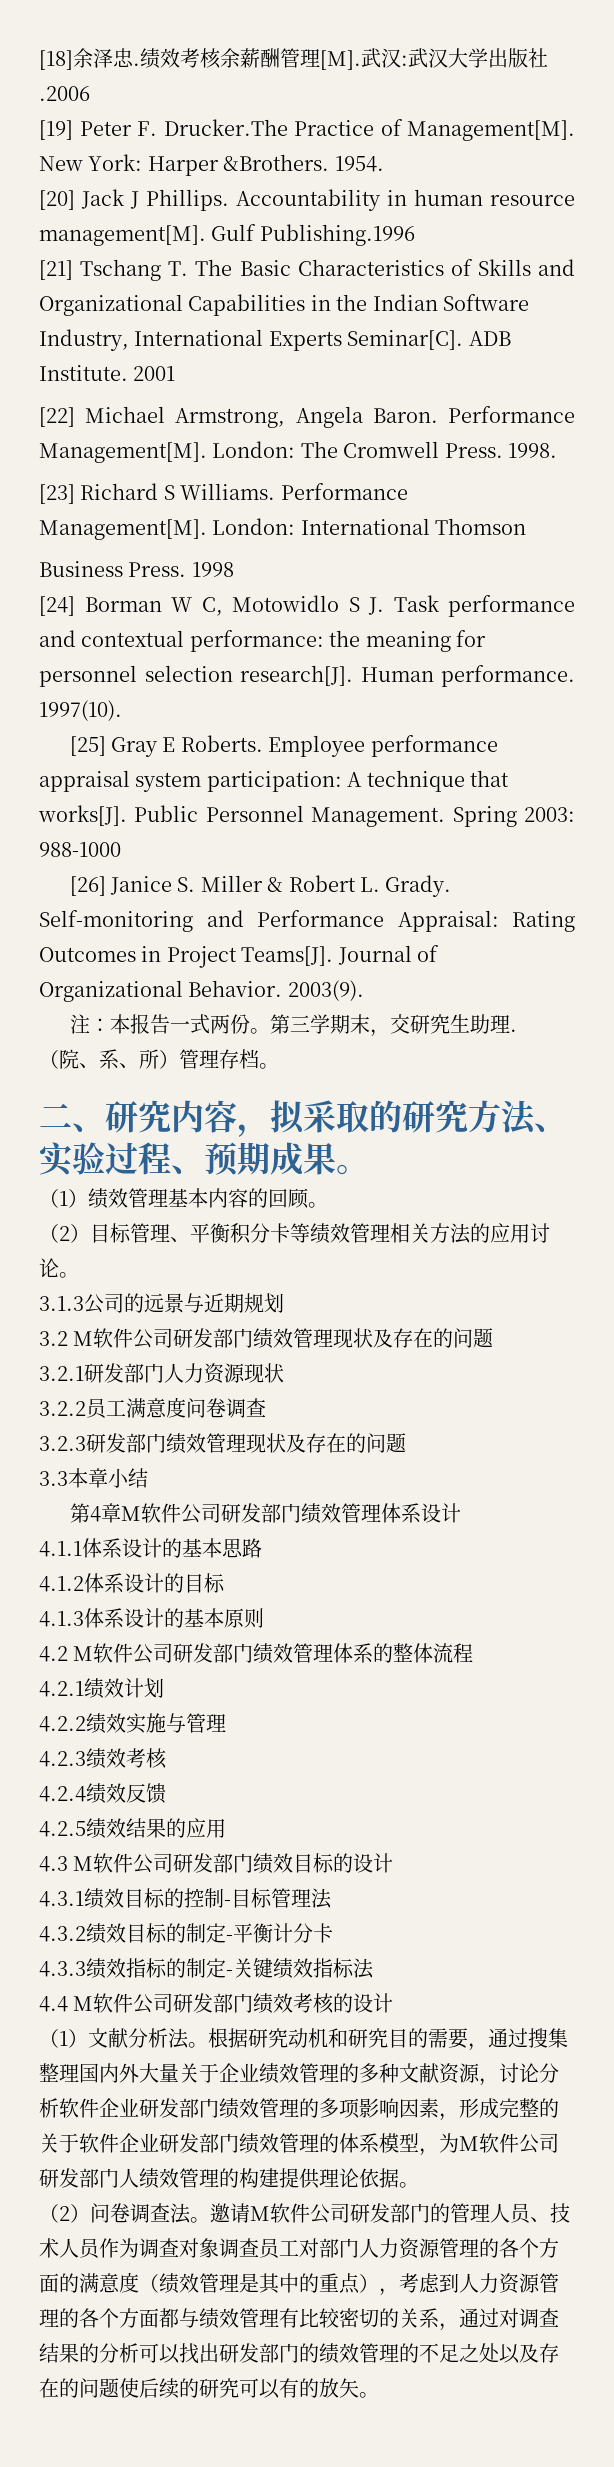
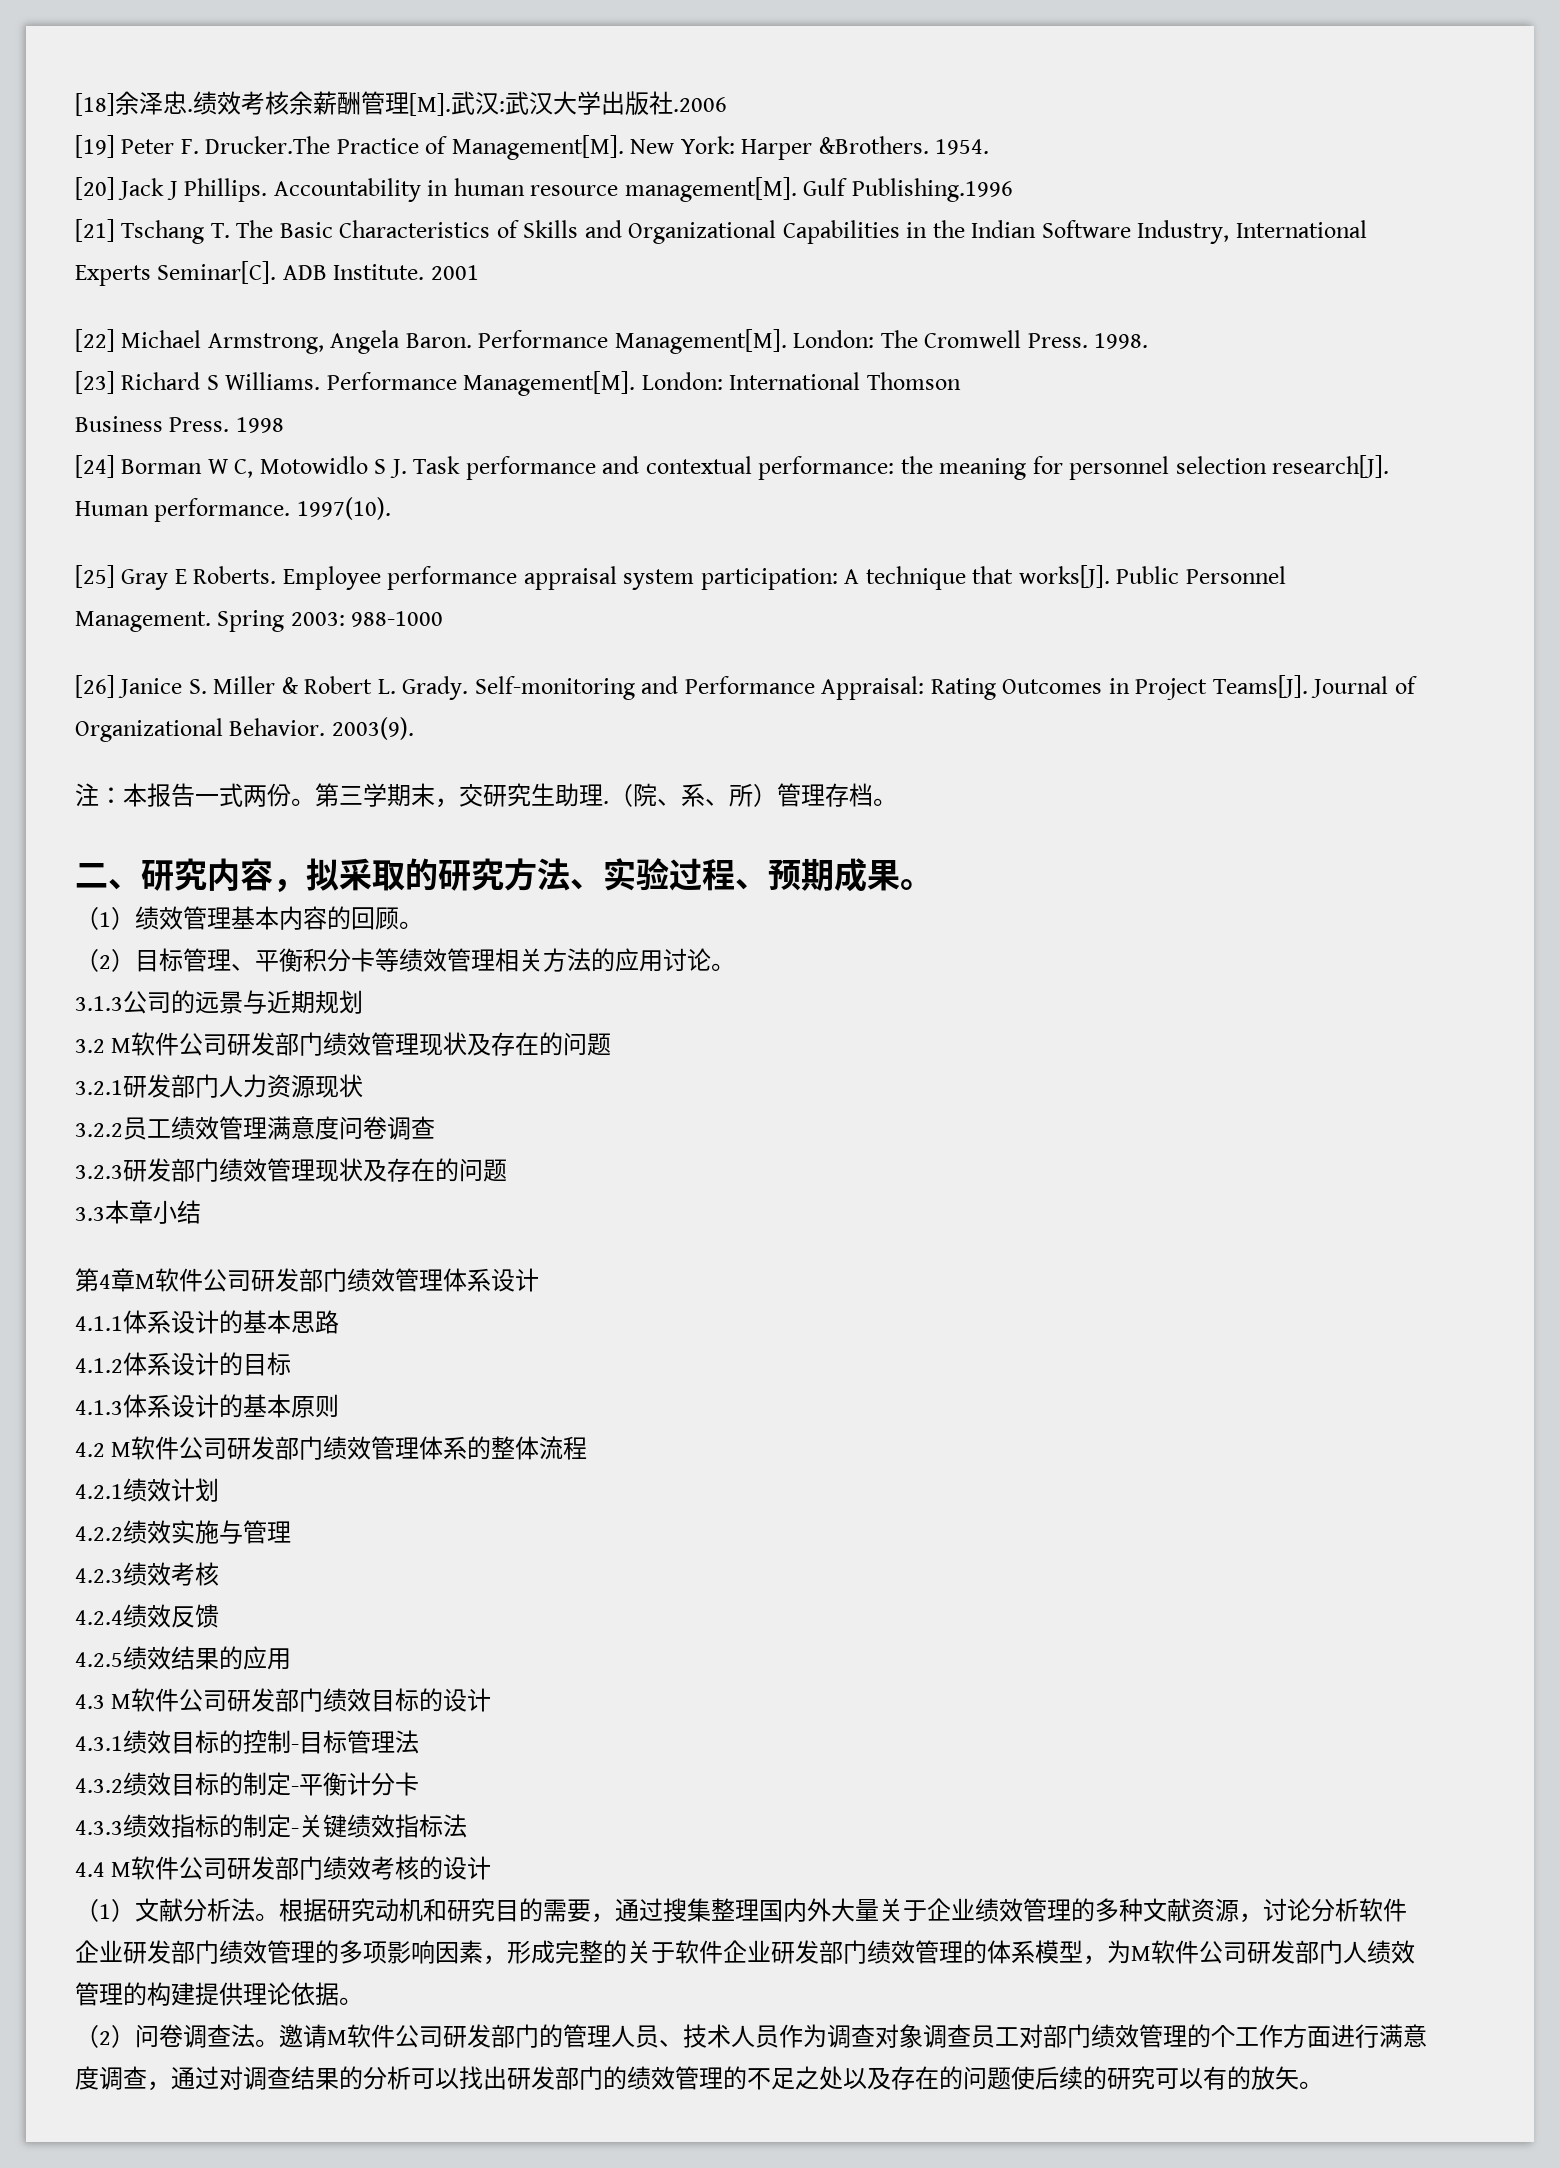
(126, 1408) none -> [171,1116,267,1140] 绩效管理
[359,2238,559,2259] [39,2272,559,2296] [39,2308,439,2329] 人力资源管理的各个方面的满意度（绩效管理是其中的重点），考虑到人力资源管理的各个方面都与绩效管理有比较密切的关系 -> [1091,2024,1427,2048] [75,2066,147,2090] 绩效管理的个工作方面进行满意度调查

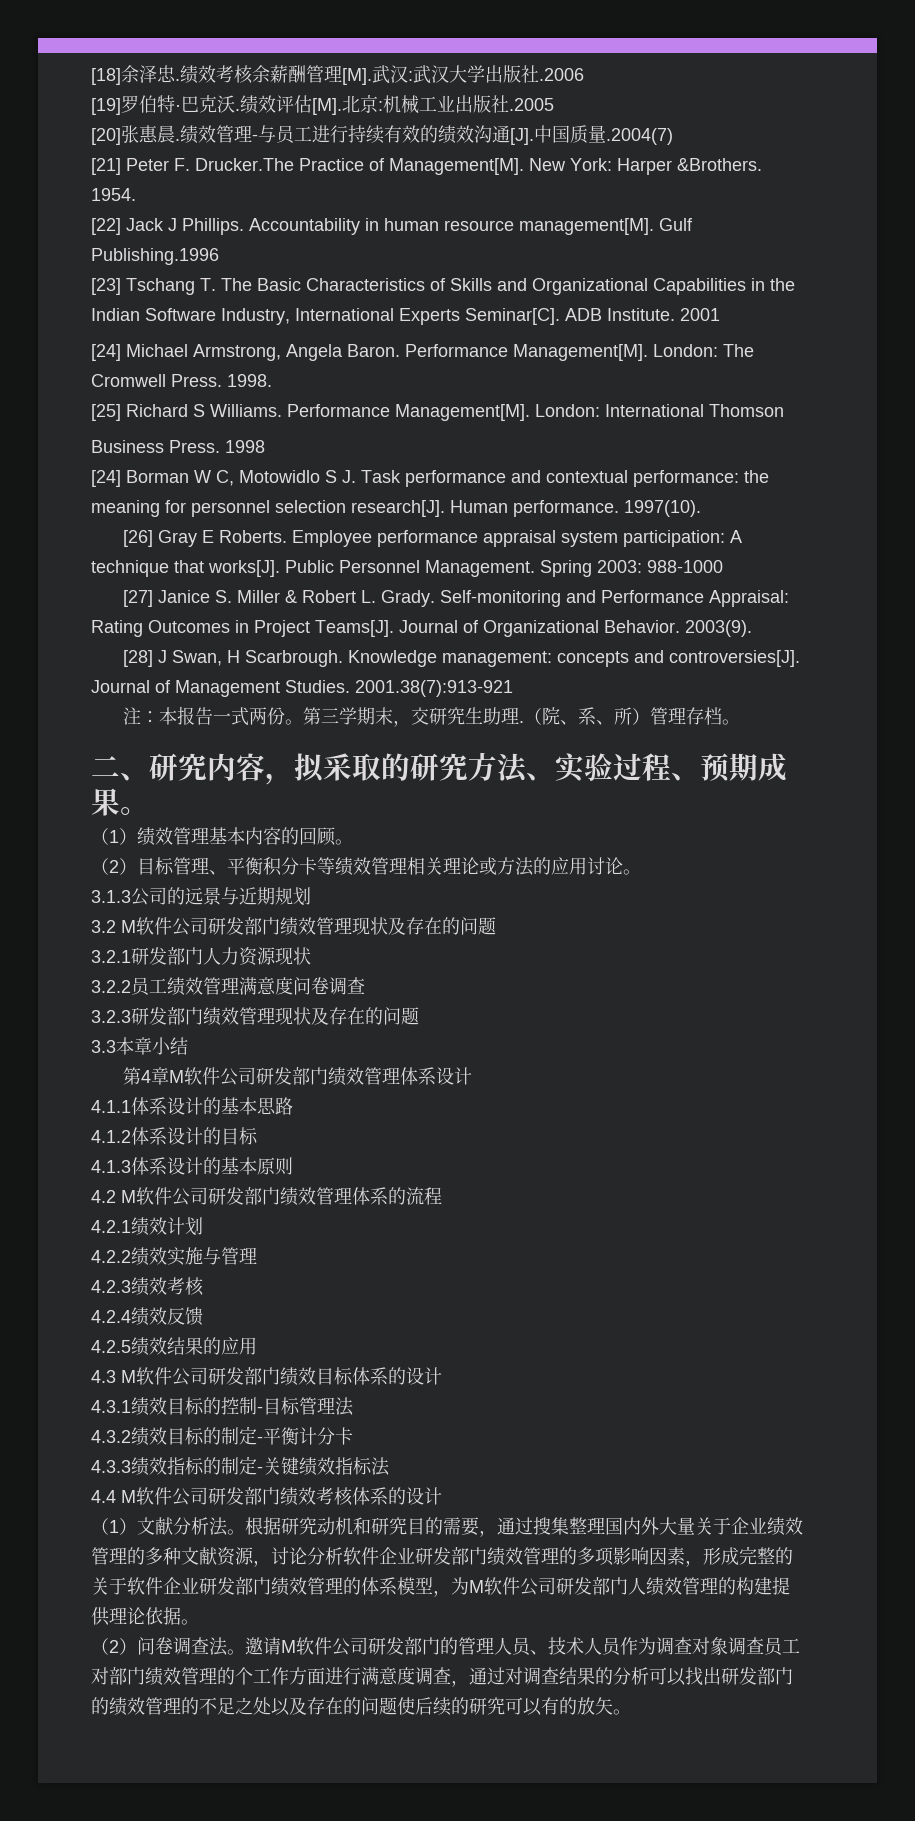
(115, 146) none -> [121,95,554,115] [91,125,673,145] [91,158,121,175] 罗伯特·巴克沃.绩效评估[M].北京:机械工业出版社.2005 // [20]张惠晨.绩效管理-与员工进行持续有效的绩效沟通[J].中国质量.2004(7) // [21]
[75,177,115,200] [20] -> [91,218,121,235] [22]
[75,219,115,242] [21] -> [91,278,121,295] [23]
[75,329,115,352] [22] -> [91,344,121,361] [24]
[75,371,115,394] [23] -> [91,404,121,421] [25]
[75,565,115,588] [25] -> [123,530,154,547] [26]
[75,675,115,698] [26] -> [123,590,154,607] [27]
(414, 728) none -> [123,650,801,667] [91,680,513,697] // [28] J Swan, H Scarbrough. Knowledge management: concepts and controversies[J]. Journal of Management Studies. 2001.38(7):913-921
(543, 960) none -> [443,857,497,875] 理论或
[491,1436,540,1460] 整体 -> (406, 1196) none
(420, 1700) none -> [352,1367,388,1385] 体系
(420, 1868) none -> [352,1487,388,1505] 体系

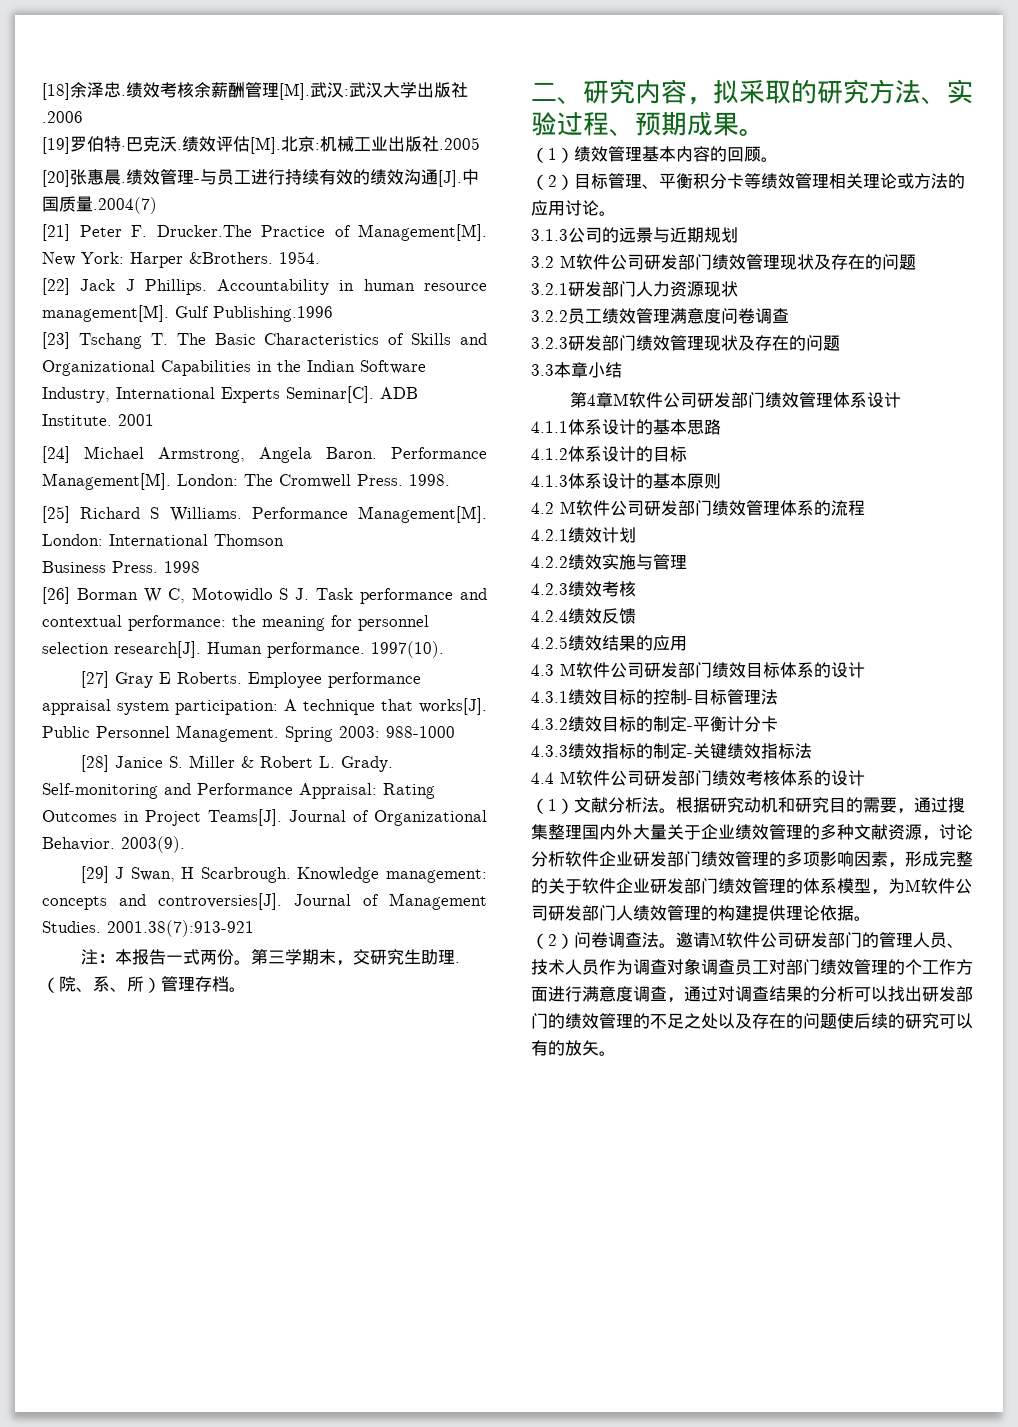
[91,470,121,487] [24] -> [42,587,70,604] [26]
[123,530,154,547] [26] -> [80,671,109,688] [27]
[123,590,154,607] [27] -> [80,755,109,772] [28]
[123,650,154,667] [28] -> [80,866,109,883] [29]

